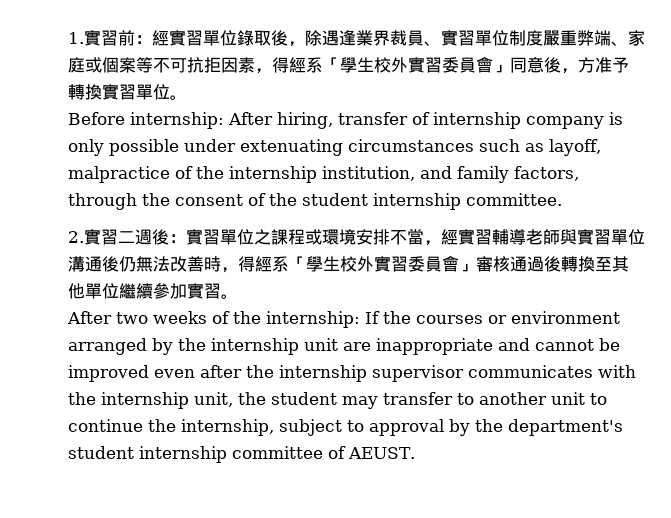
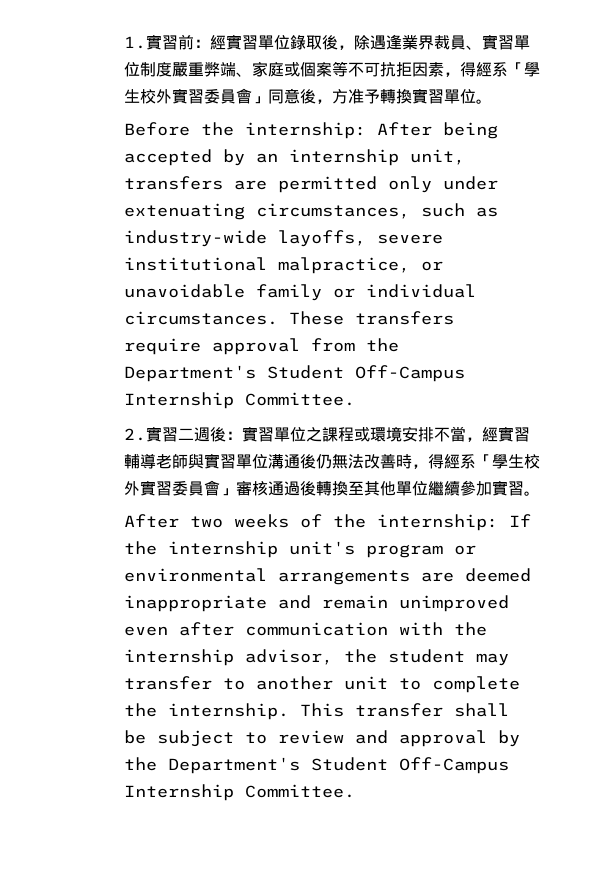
(125, 118) none -> [200,122,234,136] the
[276,112,623,129] [67,139,179,156] hiring, transfer of internship company is only possible -> [442,122,498,139] [123,149,465,166] [123,176,432,193] being accepted by an internship unit, transfers are permitted only
[347,139,474,152] circumstances -> [255,203,410,219] circumstances,
[548,139,601,156] [67,166,579,183] [67,193,562,210] layoff, malpractice of the internship institution, and family factors, through the consent of the student internship committee. -> [123,230,443,247] [123,257,443,274] [123,284,476,301] [123,311,454,325] [123,338,399,355] [123,365,465,382] [123,392,355,409] industry-wide layoffs, severe institutional malpractice, or unavoidable family or individual circumstances. These transfers require approval from the Department's Student Off-Campus Internship Committee.
[415,311,620,324] [67,338,620,355] [67,365,593,382] courses or environment arranged by the internship unit are inappropriate and cannot be improved even after the internship supervisor communicates -> [167,541,476,558] [123,568,531,585] [123,595,509,612] [123,622,388,636] internship unit's program or environmental arrangements are deemed inappropriate and remain unimproved even after communication
[193,392,233,407] unit, -> [244,649,333,665] advisor,
[67,419,623,436] [67,446,415,463] continue the internship, subject to approval by the department's student internship committee of AEUST. -> [431,676,520,693] [123,703,509,720] [123,730,520,747] [123,757,509,774] [123,784,355,801] complete the internship. This transfer shall be subject to review and approval by the Department's Student Off-Campus Internship Committee.

